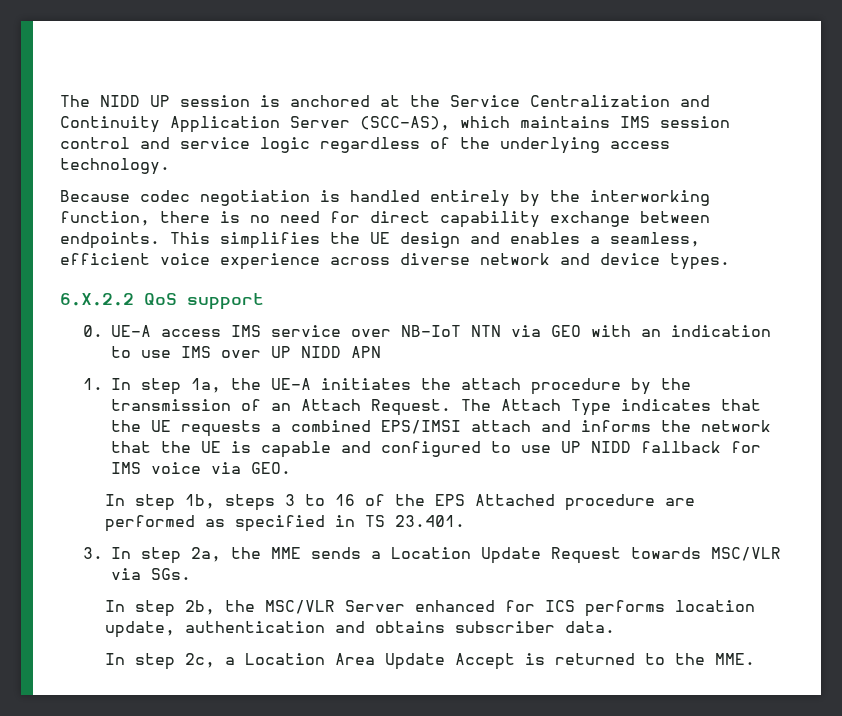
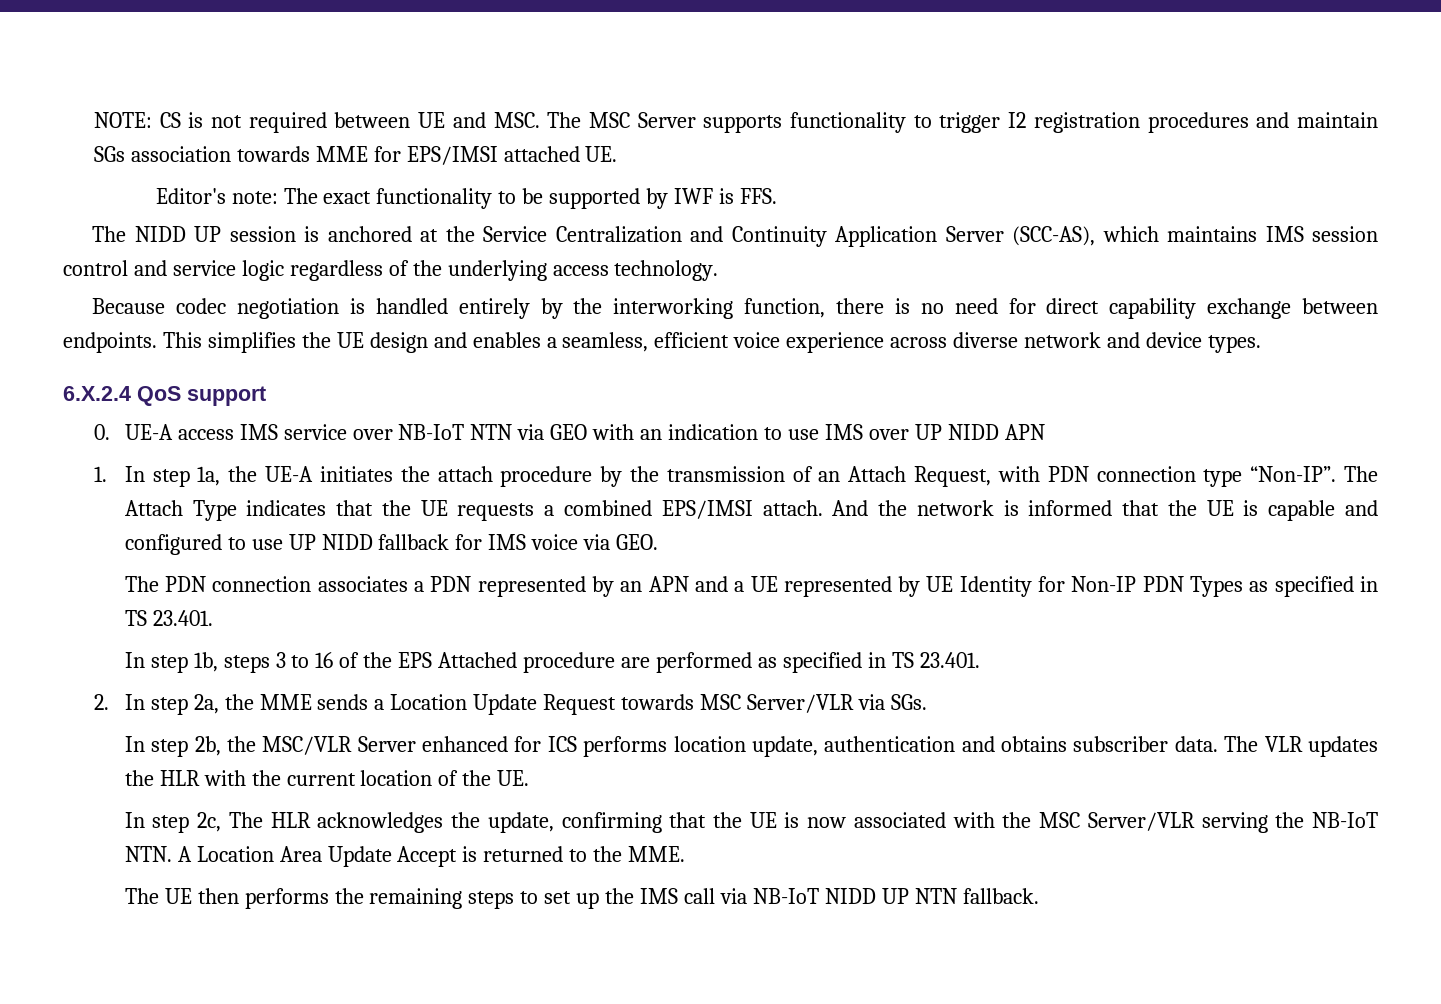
(60, 101) none -> [93,112,1379,133] [93,146,618,165] [155,188,777,209] NOTE: CS is not required between UE and MSC. The MSC Server supports functionality to trigger I2 registration procedures and maintain SGs association towards MME for EPS/IMSI attached UE. // Editor's note: The exact functionality to be supported by IWF is FFS. //
[60,293,134,306] 6.X.2.2 -> [63,386,131,401] 6.X.2.4
[370,399,451,416] Request. -> [914,466,1337,487] Request, with PDN connection type “Non-IP”.
[470,420,771,432] attach and informs the network -> [762,500,1113,516] attach. And the network is informed
(291, 468) none -> [124,576,1378,597] [124,610,213,626] // The PDN connection associates a PDN represented by an APN and a UE represented by UE Identity for Non-IP PDN Types as specified in TS 23.401.
[82,547,103,559] 3. -> [93,694,109,710] 2.
[710,547,781,561] MSC/VLR -> [700,694,855,713] MSC Server/VLR
[105,653,236,670] // In step 2c, a -> [1224,736,1379,757] [124,770,530,786] [124,812,1378,833] [124,846,192,862] The VLR updates the HLR with the current location of the UE. // In step 2c, The HLR acknowledges the update, confirming that the UE is now associated with the MSC Server/VLR serving the NB-IoT NTN. A
(756, 659) none -> [124,888,1039,909] // The UE then performs the remaining steps to set up the IMS call via NB-IoT NIDD UP NTN fallback.

